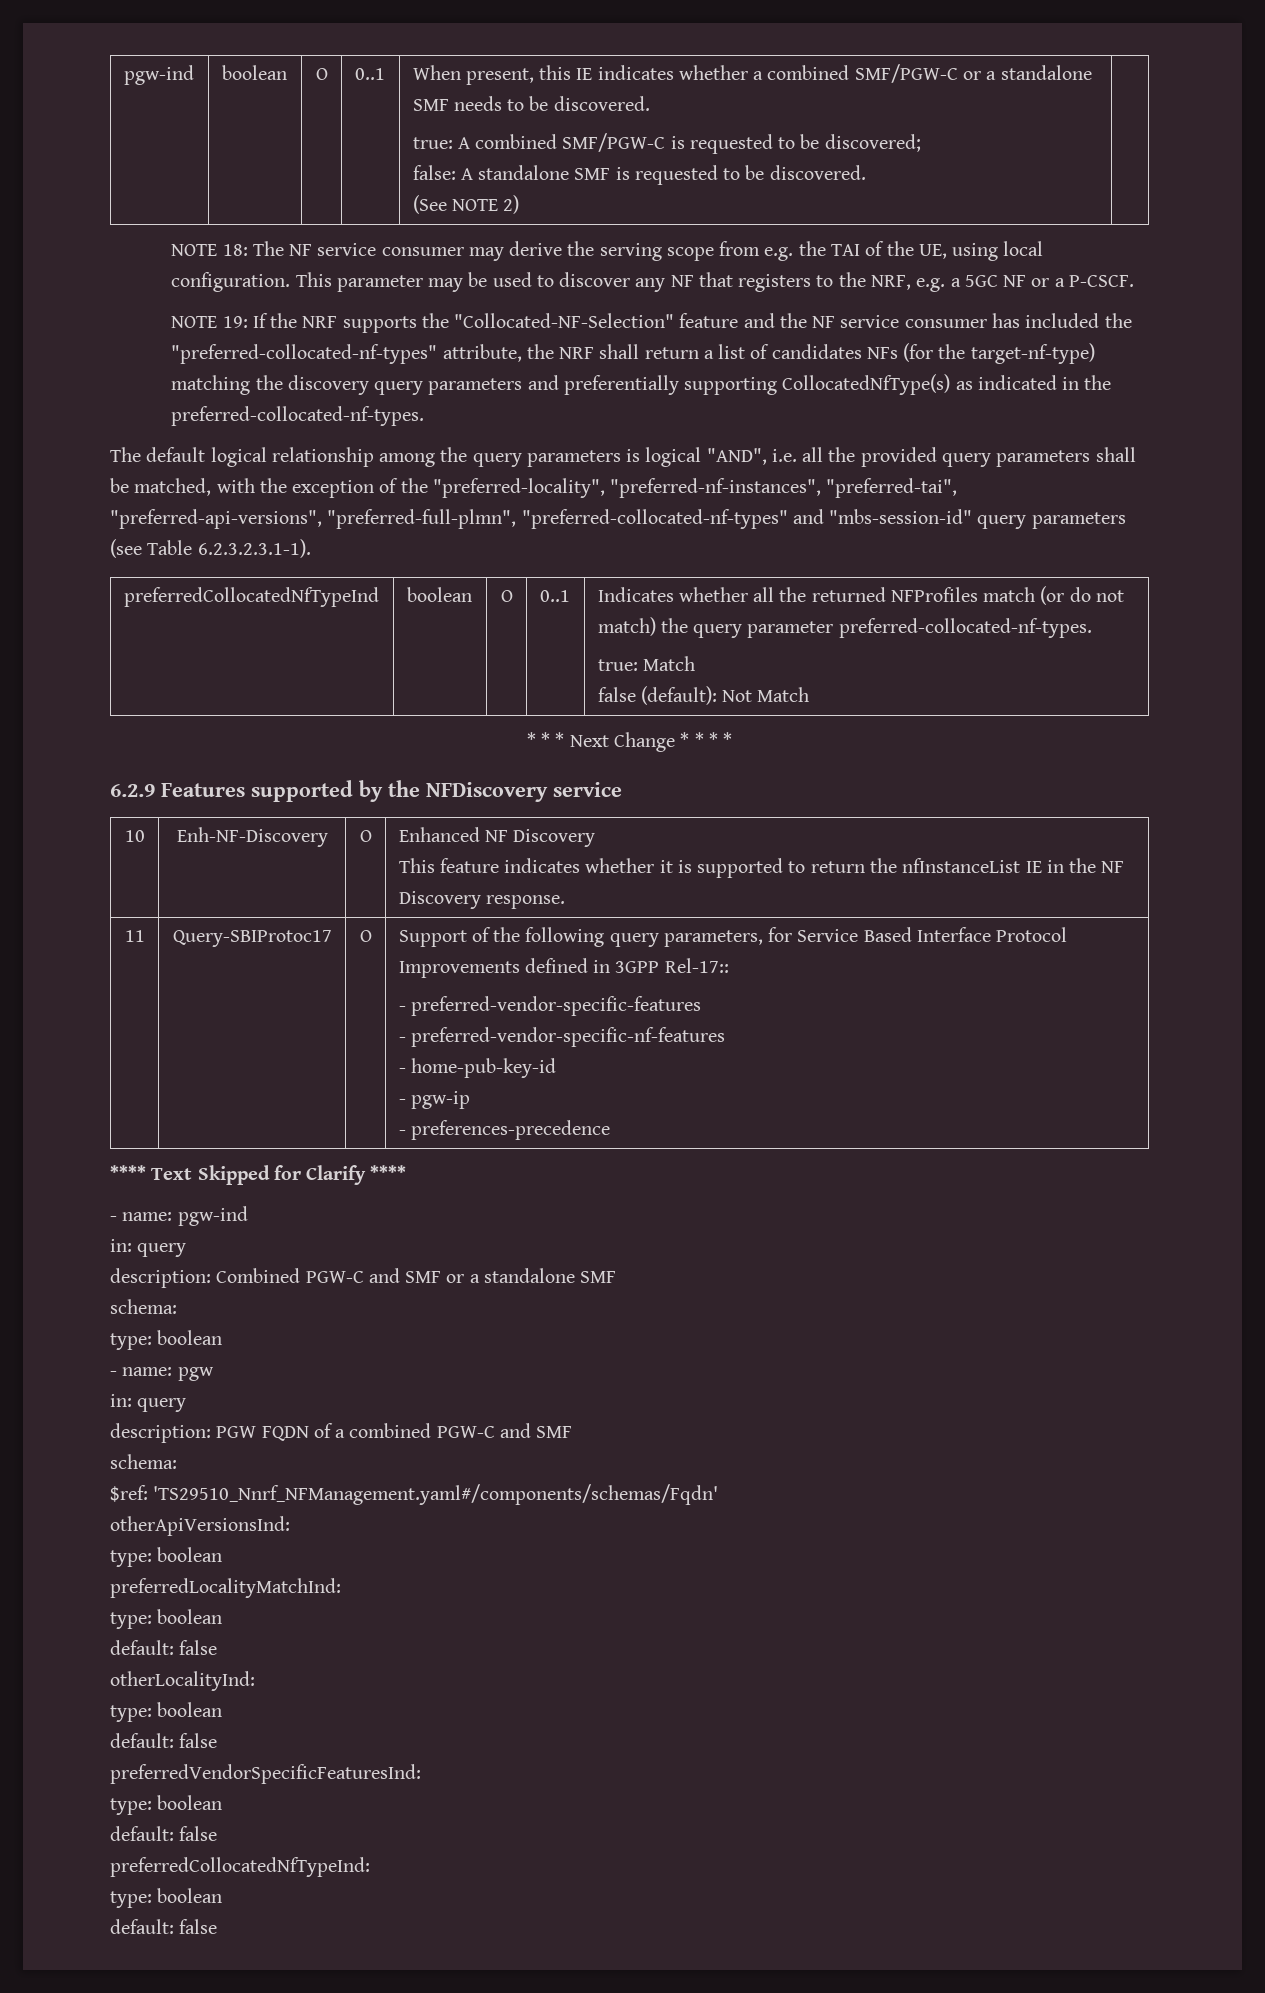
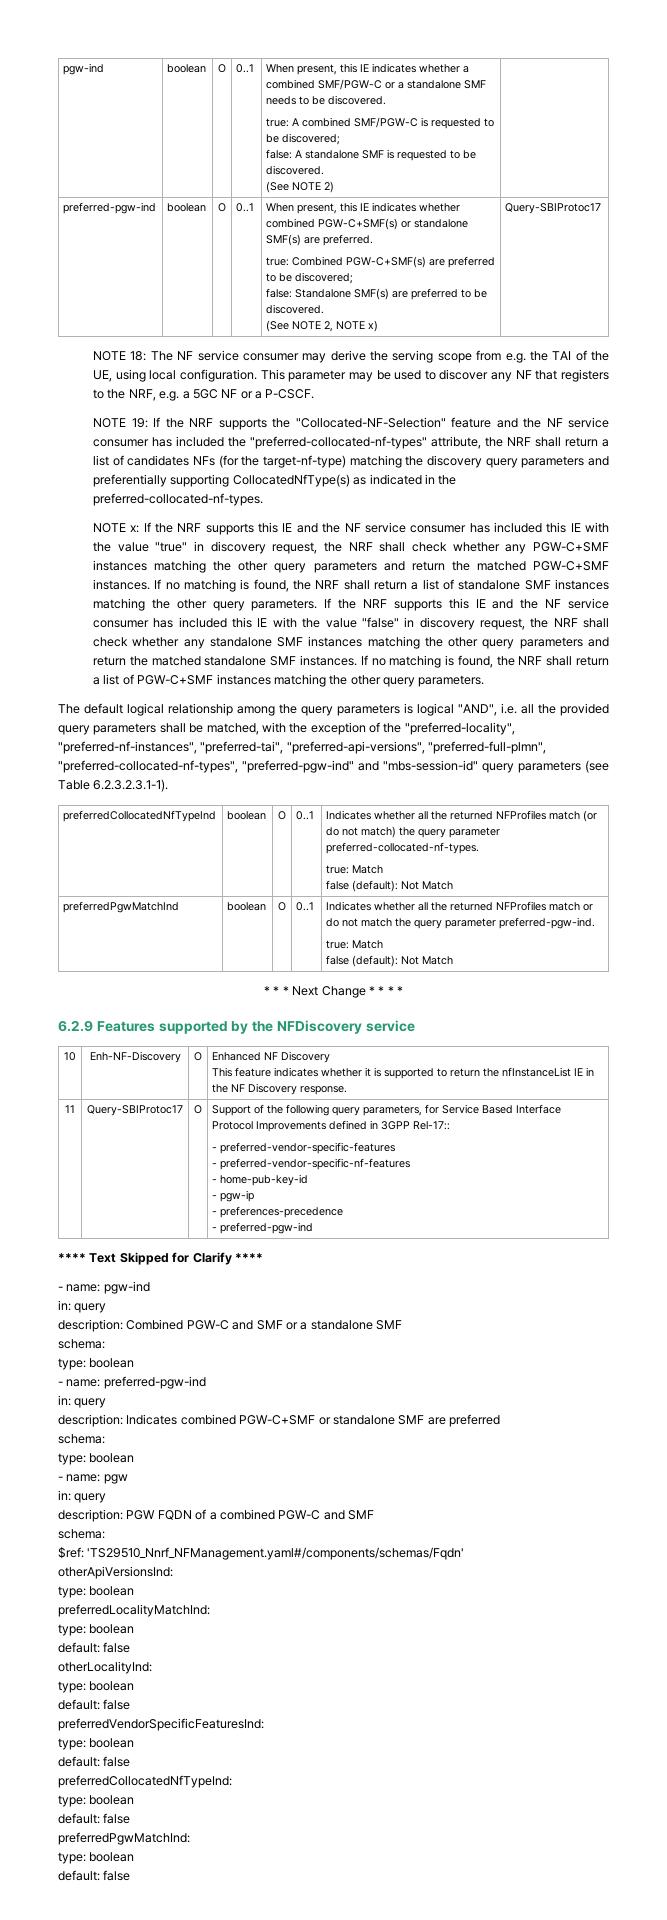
(520, 204) none -> [63,202,157,214] [167,203,207,212] [218,203,226,212] [236,203,255,212] [266,202,461,214] [266,218,469,230] [266,234,374,246] [266,256,496,268] [266,272,354,284] [266,288,488,300] [266,304,325,314] [266,320,379,332] [505,203,602,214] // preferred-pgw-ind | boolean | O | 0..1 | When present, this IE indicates whether combined PGW-C+SMF(s) or standalone SMF(s) are preferred. // true: Combined PGW-C+SMF(s) are preferred to be discovered; // false: Standalone SMF(s) are preferred to be discovered. // (See NOTE 2, NOTE x) | Query-SBIProtoc17
(425, 416) none -> [93,522,610,535] [93,541,610,554] [93,560,609,573] [93,579,610,592] [93,598,610,611] [93,617,610,630] [93,636,610,649] [93,655,609,668] [93,674,485,687] // NOTE x: If the NRF supports this IE and the NF service consumer has included this IE with the value "true" in discovery request, the NRF shall check whether any PGW-C+SMF instances matching the other query parameters and return the matched PGW-C+SMF instances. If no matching is found, the NRF shall return a list of standalone SMF instances matching the other query parameters. If the NRF supports this IE and the NF service consumer has included this IE with the value "false" in discovery request, the NRF shall check whether any standalone SMF instances matching the other query parameters and return the matched standalone SMF instances. If no matching is found, the NRF shall return a list of PGW-C+SMF instances matching the other query parameters.
[521,509,788,529] "preferred-collocated-nf-types" -> [58,760,354,773] "preferred-collocated-nf-types", "preferred-pgw-ind"
(810, 694) none -> [63,901,180,913] [227,902,267,911] [278,902,286,911] [296,902,315,911] [326,901,594,911] [326,917,596,929] [326,940,384,949] [326,955,454,967] // preferredPgwMatchInd | boolean | O | 0..1 | Indicates whether all the returned NFProfiles match or do not match the query parameter preferred-pgw-ind. // true: Match // false (default): Not Match
(610, 1130) none -> [212,1222,314,1234] // - preferred-pgw-ind
(223, 1337) none -> [58,1376,206,1389] [58,1395,107,1408] [58,1414,500,1427] [58,1434,105,1444] [58,1453,135,1465] // - name: preferred-pgw-ind // in: query // description: Indicates combined PGW-C+SMF or standalone SMF are preferred // schema: // type: boolean
(218, 1926) none -> [58,1832,190,1845] [58,1852,135,1864] [58,1870,131,1881] // preferredPgwMatchInd: // type: boolean // default: false

